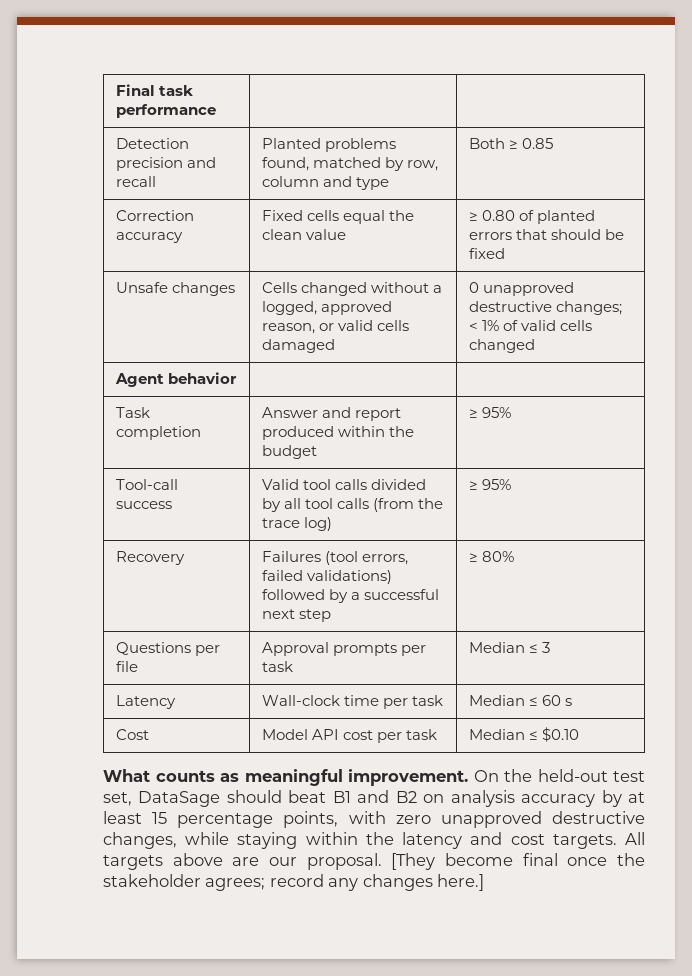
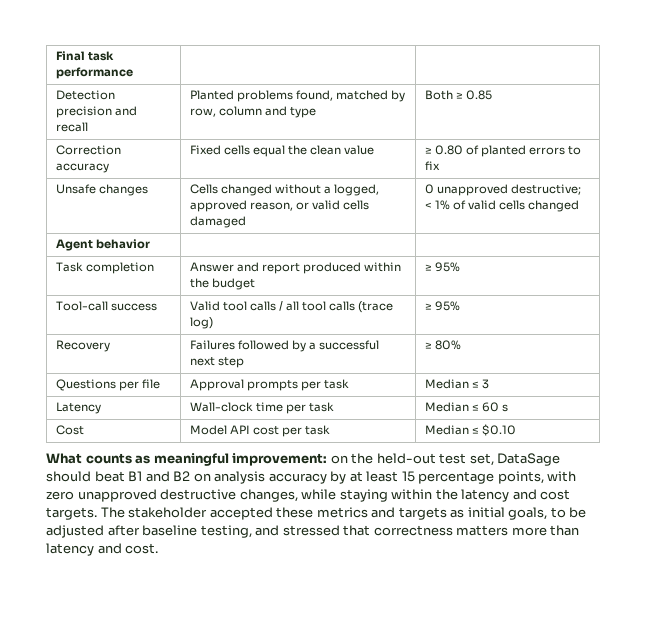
[515,229,624,240] [468,248,505,259] that should be fixed -> [568,146,582,155] [424,161,440,170] to fix
[468,301,622,315] destructive changes; -> [510,184,581,195] destructive;
[370,479,426,490] [261,498,281,512] divided by -> [278,301,283,311] /
[373,498,444,512] [261,518,300,528] (from the trace -> [358,301,394,313] (trace
[324,551,408,565] [261,570,392,584] (tool errors, failed validations) -> (235, 345) none
[348,769,499,786] improvement. On -> [232,453,348,466] improvement: on
[625,832,645,845] [103,853,645,870] [103,874,485,891] All targets above are our proposal. [They become final once the stakeholder agrees; record any changes here.] -> [100,507,587,520] [46,525,580,538] [46,543,159,556] The stakeholder accepted these metrics and targets as initial goals, to be adjusted after baseline testing, and stressed that correctness matters more than latency and cost.

